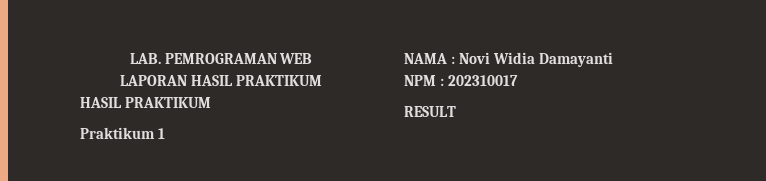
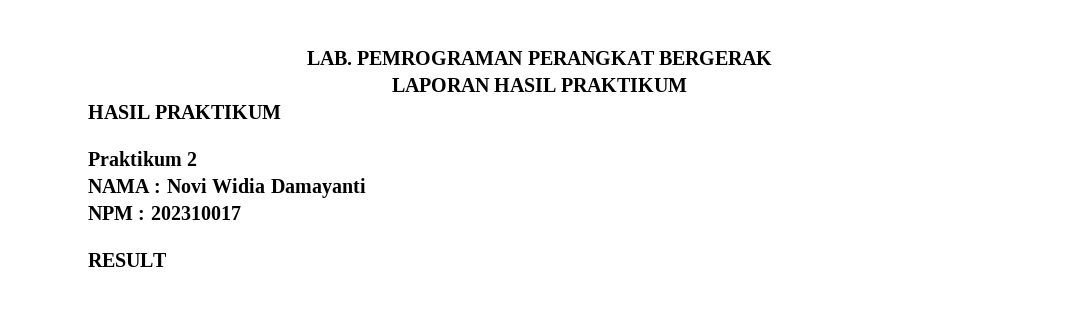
[279,53,313,64] WEB -> [527,51,773,65] PERANGKAT BERGERAK
[157,128,165,139] 1 -> [187,152,198,166] 2

